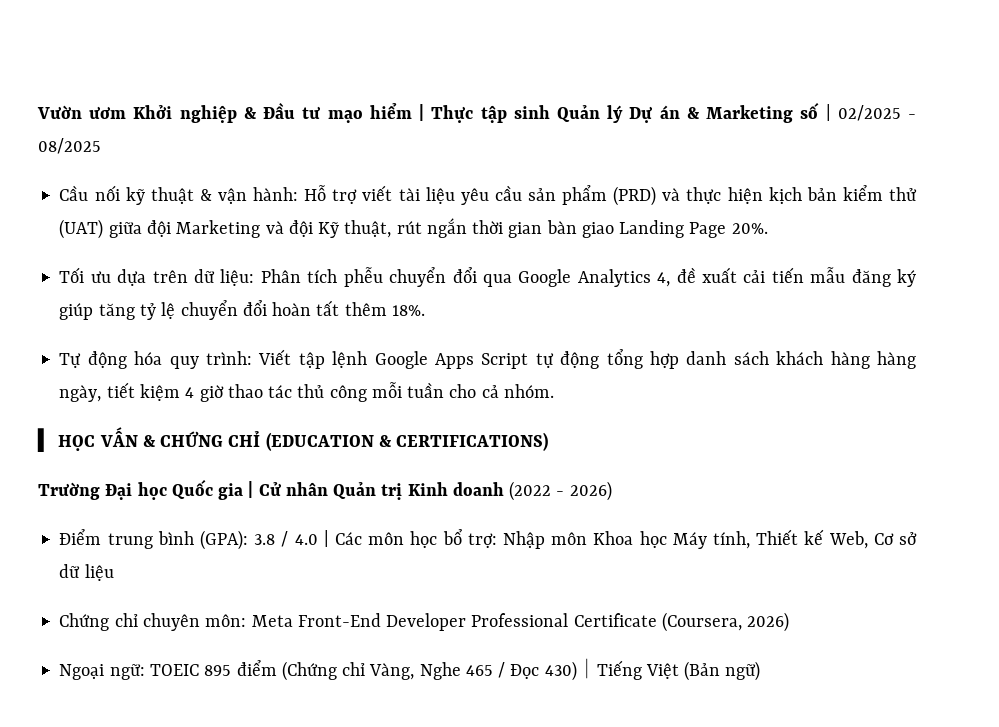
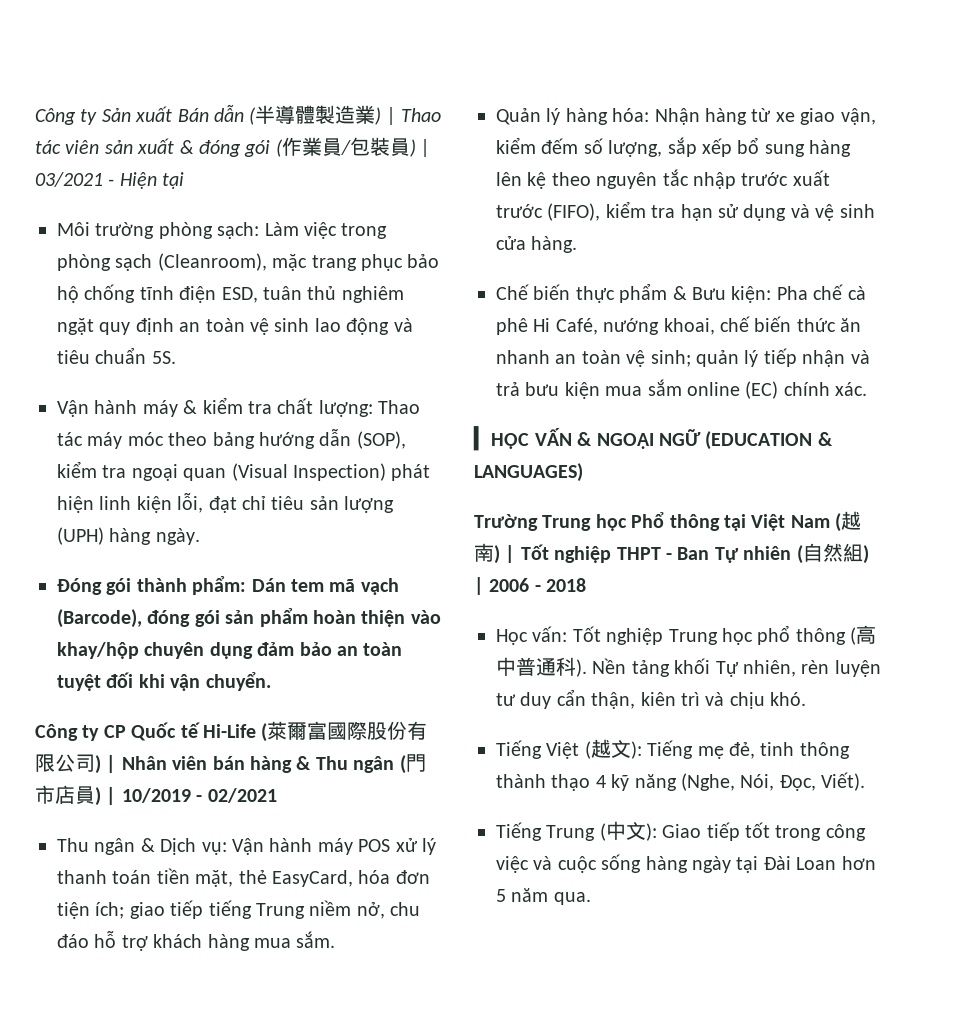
[37,103,917,123] [38,138,101,154] [59,185,918,206] [59,218,768,239] [59,267,916,287] [59,300,425,320] [59,349,917,369] [59,382,554,402] Vườn ươm Khởi nghiệp & Đầu tư mạo hiểm | Thực tập sinh Quản lý Dự án & Marketing số | 02/2025 - 08/2025 // Cầu nối kỹ thuật & vận hành: Hỗ trợ viết tài liệu yêu cầu sản phẩm (PRD) và thực hiện kịch bản kiểm thử (UAT) giữa đội Marketing và đội Kỹ thuật, rút ngắn thời gian bàn giao Landing Page 20%. // Tối ưu dựa trên dữ liệu: Phân tích phễu chuyển đổi qua Google Analytics 4, đề xuất cải tiến mẫu đăng ký giúp tăng tỷ lệ chuyển đổi hoàn tất thêm 18%. // Tự động hóa quy trình: Viết tập lệnh Google Apps Script tự động tổng hợp danh sách khách hàng hàng ngày, tiết kiệm 4 giờ thao tác thủ công mỗi tuần cho cả nhóm. -> [35,104,442,125] [35,137,431,157] [35,172,185,189] [57,222,388,239] [57,253,440,271] [57,284,404,303] [57,318,413,335] [57,347,176,364] [57,397,421,417] [57,429,406,449] [57,461,431,481] [57,493,395,513] [57,527,200,545] [57,576,399,595] [57,608,441,628] [57,642,403,659] [57,672,271,691] [35,721,428,742] [35,754,426,774] [35,785,277,806] [57,838,436,855] [57,868,430,887] [57,900,421,919] [57,931,336,951] [496,108,876,125] [496,137,852,157] [496,169,830,189] [496,201,875,221] [496,236,578,253] [496,283,866,303] [496,316,862,335] [496,348,870,367] [496,379,868,399] Công ty Sản xuất Bán dẫn (半導體製造業) | Thao tác viên sản xuất & đóng gói (作業員/包裝員) | 03/2021 - Hiện tại // Môi trường phòng sạch: Làm việc trong phòng sạch (Cleanroom), mặc trang phục bảo hộ chống tĩnh điện ESD, tuân thủ nghiêm ngặt quy định an toàn vệ sinh lao động và tiêu chuẩn 5S. // Vận hành máy & kiểm tra chất lượng: Thao tác máy móc theo bảng hướng dẫn (SOP), kiểm tra ngoại quan (Visual Inspection) phát hiện linh kiện lỗi, đạt chỉ tiêu sản lượng (UPH) hàng ngày. // Đóng gói thành phẩm: Dán tem mã vạch (Barcode), đóng gói sản phẩm hoàn thiện vào khay/hộp chuyên dụng đảm bảo an toàn tuyệt đối khi vận chuyển. // Công ty CP Quốc tế Hi-Life (萊爾富國際股份有限公司) | Nhân viên bán hàng & Thu ngân (門市店員) | 10/2019 - 02/2021 // Thu ngân & Dịch vụ: Vận hành máy POS xử lý thanh toán tiền mặt, thẻ EasyCard, hóa đơn tiện ích; giao tiếp tiếng Trung niềm nở, chu đáo hỗ trợ khách hàng mua sắm. // Quản lý hàng hóa: Nhận hàng từ xe giao vận, kiểm đếm số lượng, sắp xếp bổ sung hàng lên kệ theo nguyên tắc nhập trước xuất trước (FIFO), kiểm tra hạn sử dụng và vệ sinh cửa hàng. // Chế biến thực phẩm & Bưu kiện: Pha chế cà phê Hi Café, nướng khoai, chế biến thức ăn nhanh an toàn vệ sinh; quản lý tiếp nhận và trả bưu kiện mua sắm online (EC) chính xác.
[160,431,261,447] CHỨNG CHỈ -> [596,429,701,449] NGOẠI NGỮ
[396,432,549,451] CERTIFICATIONS) -> [474,463,583,482] LANGUAGES)
[105,480,612,501] [59,529,917,550] [59,564,114,581] [59,612,790,632] [59,658,761,681] Đại học Quốc gia | Cử nhân Quản trị Kinh doanh (2022 - 2026) // Điểm trung bình (GPA): 3.8 / 4.0 | Các môn học bổ trợ: Nhập môn Khoa học Máy tính, Thiết kế Web, Cơ sở dữ liệu // Chứng chỉ chuyên môn: Meta Front-End Developer Professional Certificate (Coursera, 2026) // Ngoại ngữ: TOEIC 895 điểm (Chứng chỉ Vàng, Nghe 465 / Đọc 430)｜Tiếng Việt (Bản ngữ) -> [542,511,862,532] [474,543,869,564] [474,577,587,595] [496,625,877,645] [496,657,881,677] [496,689,807,709] [496,739,850,759] [496,772,866,791] [496,821,866,841] [496,854,876,873] [496,888,591,905] Trung học Phổ thông tại Việt Nam (越南) | Tốt nghiệp THPT - Ban Tự nhiên (自然組) | 2006 - 2018 // Học vấn: Tốt nghiệp Trung học phổ thông (高中普通科). Nền tảng khối Tự nhiên, rèn luyện tư duy cẩn thận, kiên trì và chịu khó. // Tiếng Việt (越文): Tiếng mẹ đẻ, tinh thông thành thạo 4 kỹ năng (Nghe, Nói, Đọc, Viết). // Tiếng Trung (中文): Giao tiếp tốt trong công việc và cuộc sống hàng ngày tại Đài Loan hơn 5 năm qua.

